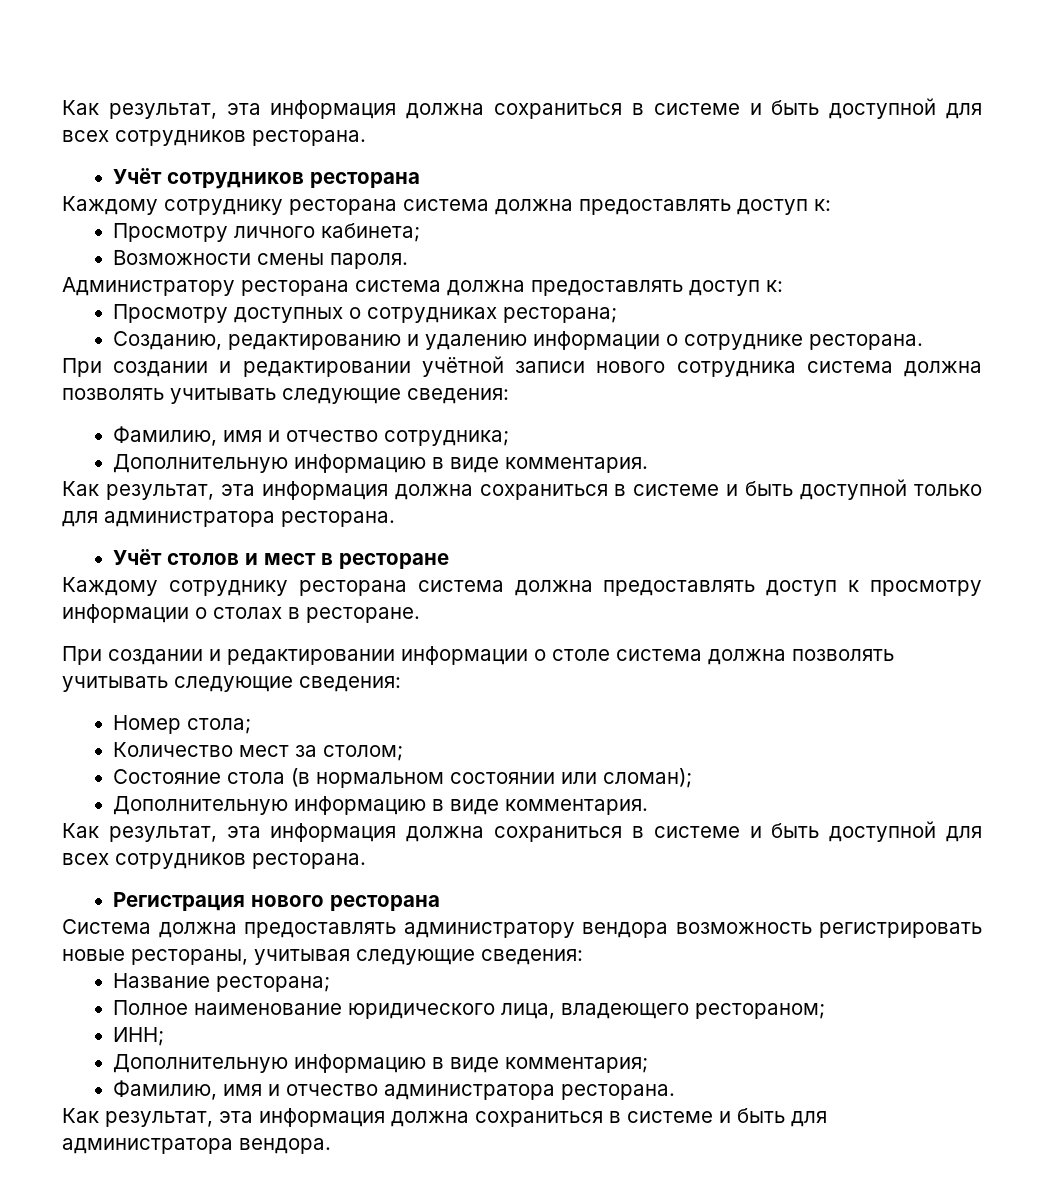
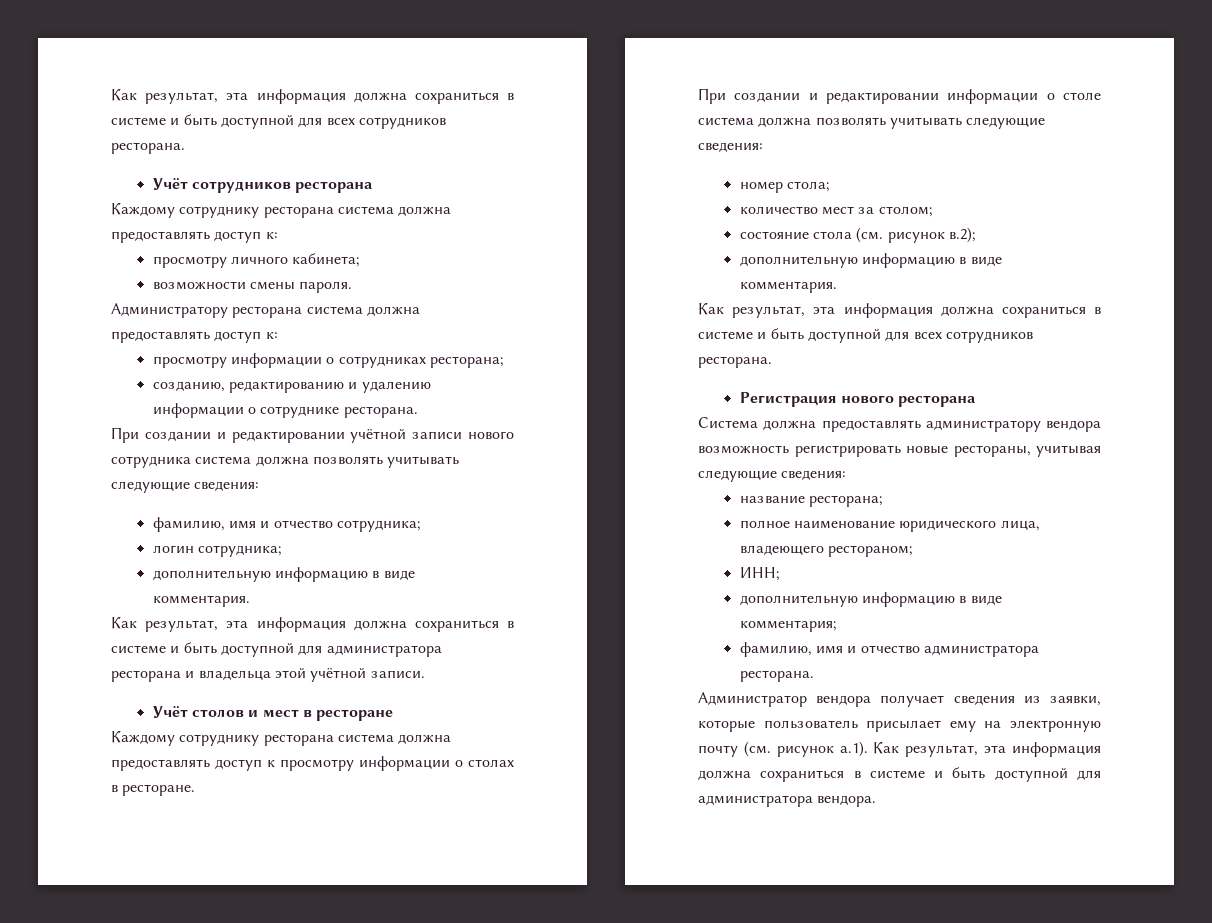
[113,223,229,242] Просмотру -> [152,256,227,268] просмотру
[113,250,252,265] Возможности -> [152,281,246,290] возможности
[113,304,344,323] Просмотру доступных -> [152,353,322,368] просмотру информации
[113,331,223,350] Созданию, -> [152,381,225,392] созданию,
[113,426,218,446] Фамилию, -> [152,517,225,532] фамилию,
[113,454,289,473] Дополнительную -> [152,545,282,557] [152,570,271,582] логин сотрудника; // дополнительную
[913,484,982,496] [62,511,395,527] только для администратора ресторана. -> [298,645,442,657] [111,668,425,682] для администратора ресторана и владельца этой учётной записи.
[113,715,182,734] Номер -> [739,182,783,193] номер
[113,742,234,757] Количество -> [739,206,818,215] количество
[113,768,693,788] [113,796,289,815] Состояние стола (в нормальном состоянии или сломан); // Дополнительную -> [739,227,976,243] [739,256,858,268] состояние стола (см. рисунок в.2); // дополнительную
[113,973,331,992] [113,1000,189,1015] Название ресторана; // Полное -> [739,495,883,507] [739,520,790,528] название ресторана; // полное
[113,1054,289,1073] Дополнительную -> [739,595,858,607] дополнительную
[113,1080,218,1100] Фамилию, -> [739,642,812,657] фамилию,
(676, 1092) none -> [698,692,1101,707] [698,720,1101,732] [698,741,868,757] Администратор вендора получает сведения из заявки, которые пользователь присылает ему на электронную почту (см. рисунок а.1).
(785, 1115) none -> [994,768,1068,782] доступной

